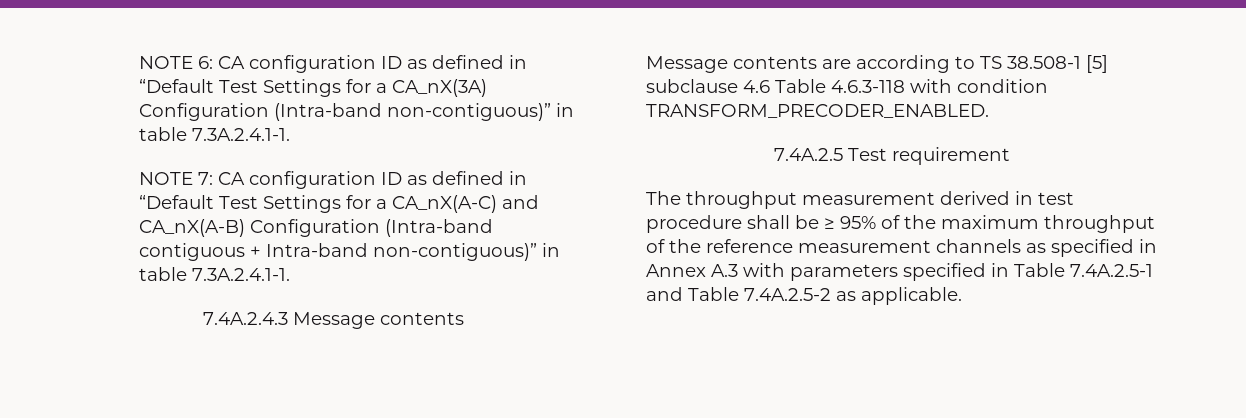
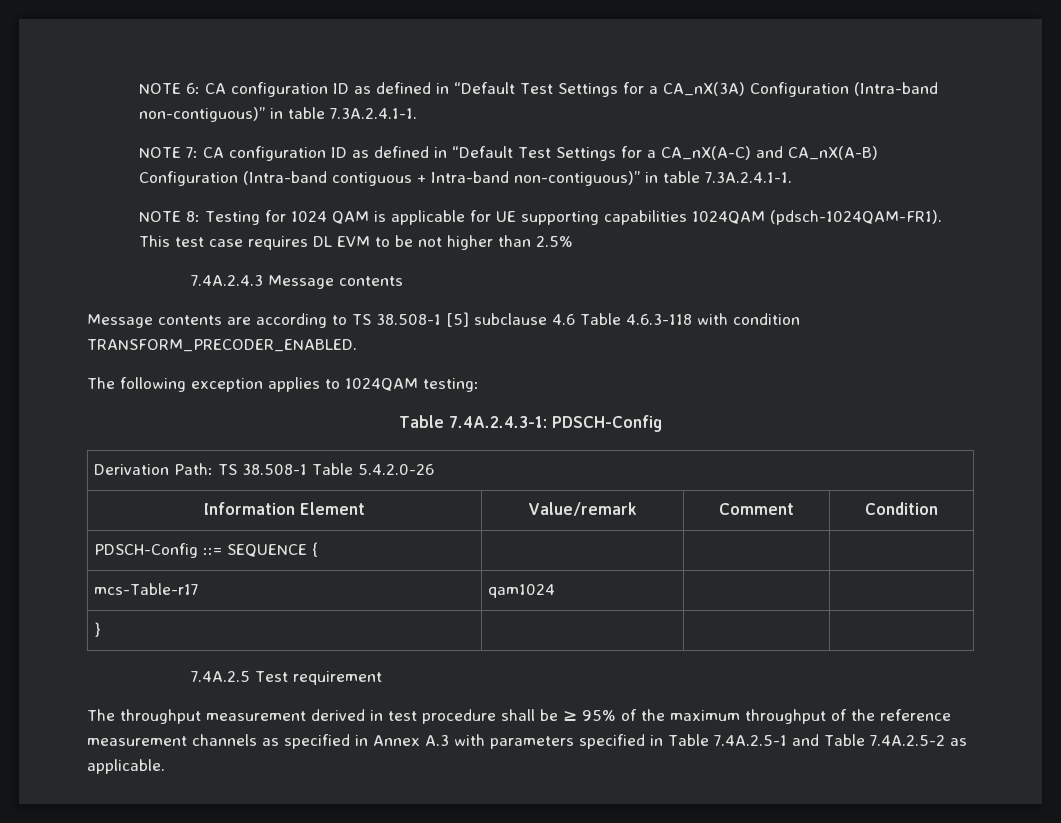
(291, 274) none -> [139,210,943,225] [139,235,574,250] // NOTE 8: Testing for 1024 QAM is applicable for UE supporting capabilities 1024QAM (pdsch-1024QAM-FR1). This test case requires DL EVM to be not higher than 2.5%
(989, 111) none -> [87,377,479,392] [399,415,662,432] [93,463,434,475] [204,502,365,515] [528,502,637,516] [719,503,794,515] [865,502,938,515] [93,542,318,558] [93,583,198,595] [487,584,555,598] [93,622,101,637] // The following exception applies to 1024QAM testing: // Table 7.4A.2.4.3-1: PDSCH-Config // Derivation Path: TS 38.508-1 Table 5.4.2.0-26 // Information Element | Value/remark | Comment | Condition // PDSCH-Config ::= SEQUENCE { | | | // mcs-Table-r17 | qam1024 | | // } | | |

